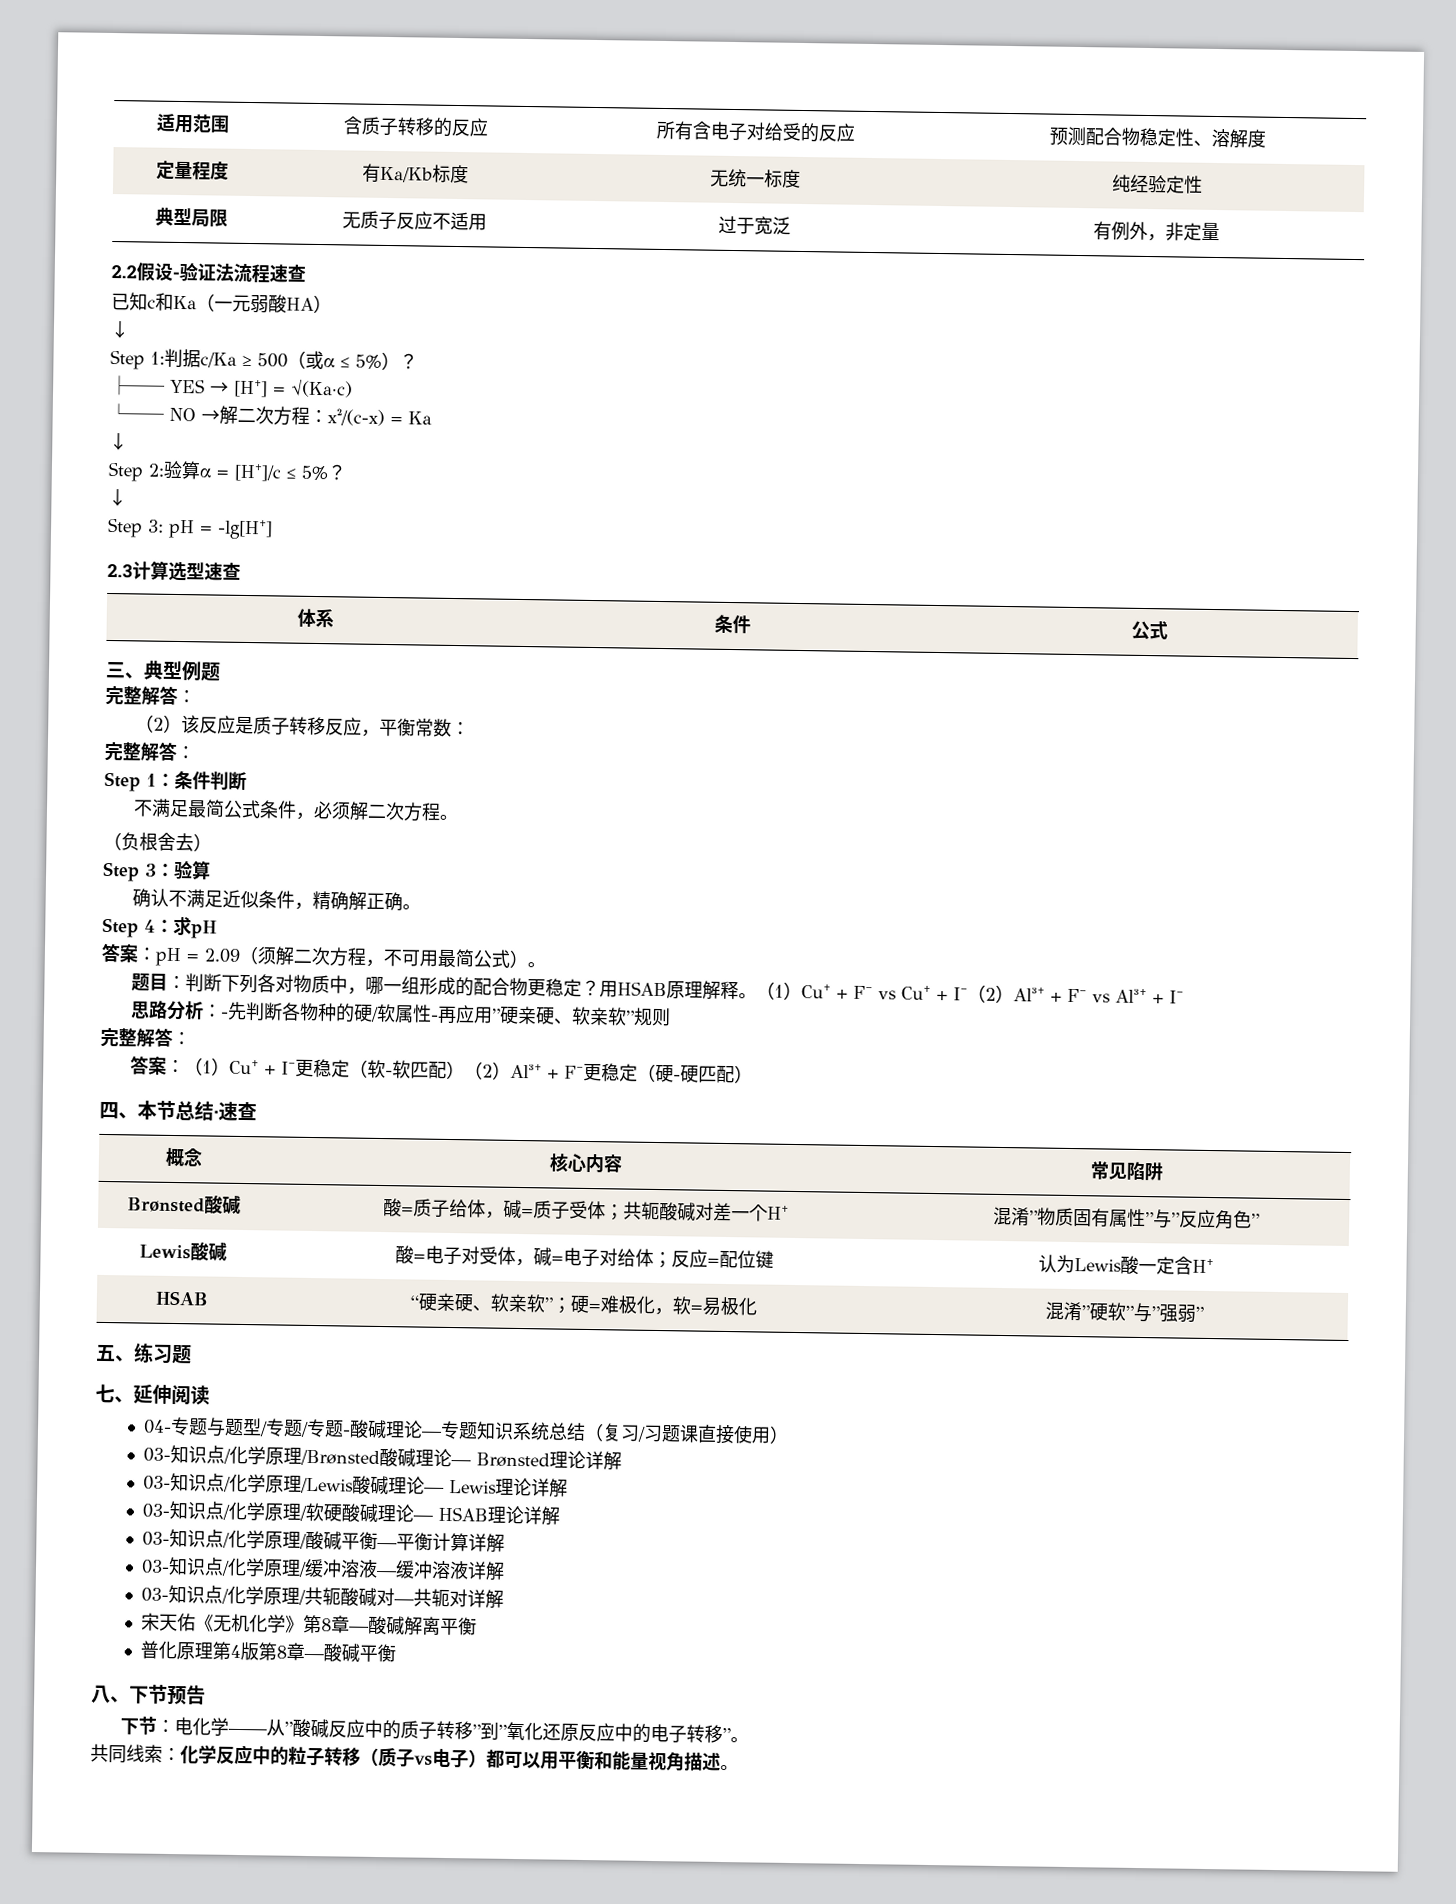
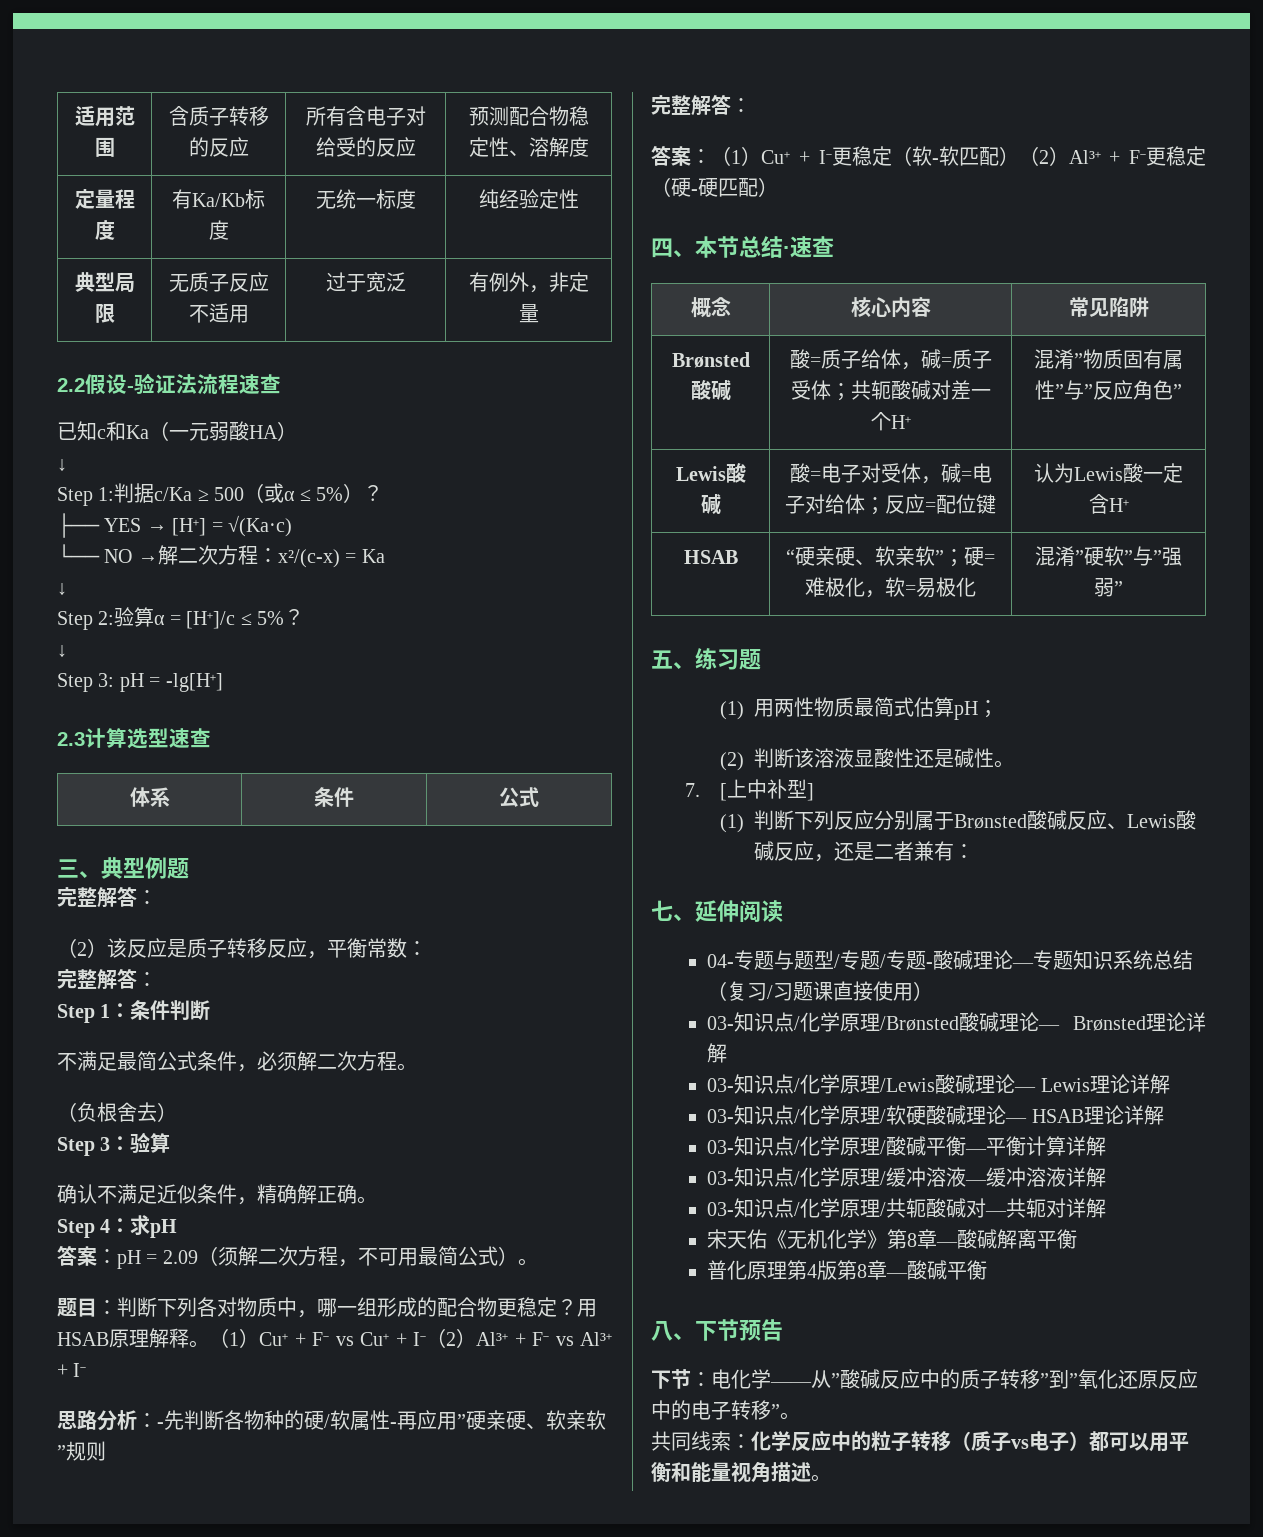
(192, 1354) none -> [719,697,999,720] [719,748,1015,771] [685,779,814,801] [719,810,1197,833] [754,841,975,862] // (1)用两性物质最简式估算pH； // (2)判断该溶液显酸性还是碱性。 // 7. [上中补型] // (1)判断下列反应分别属于Brønsted酸碱反应、Lewis酸碱反应，还是二者兼有：

